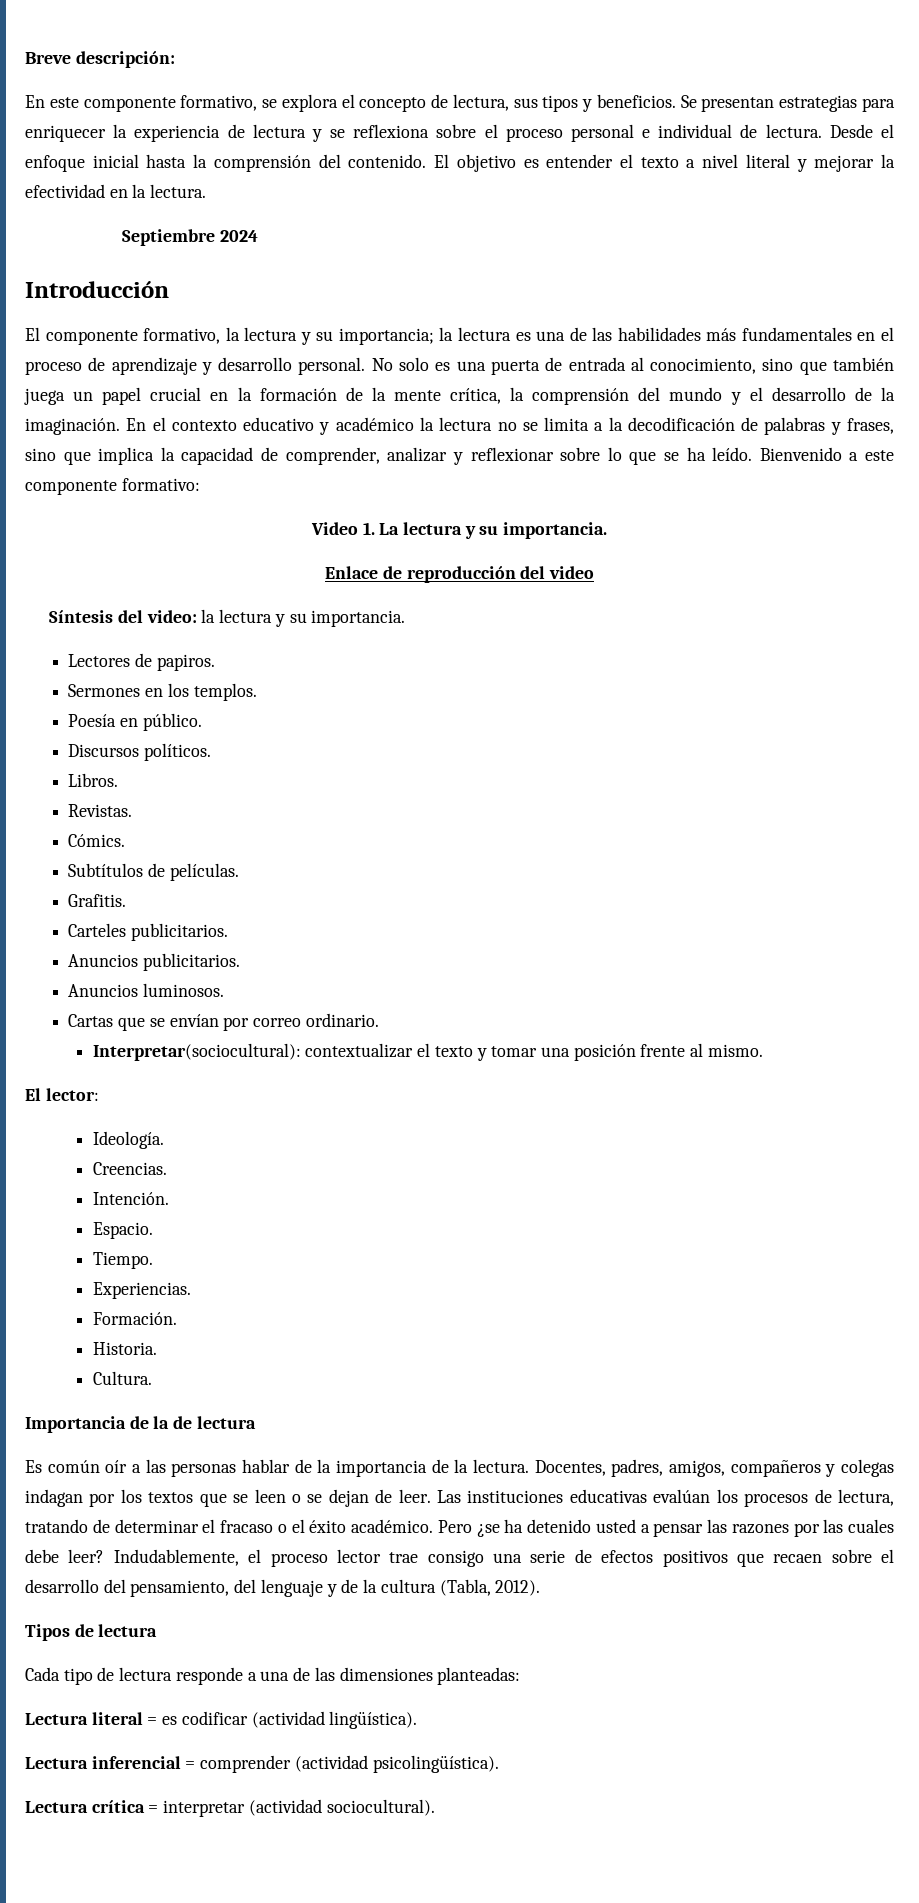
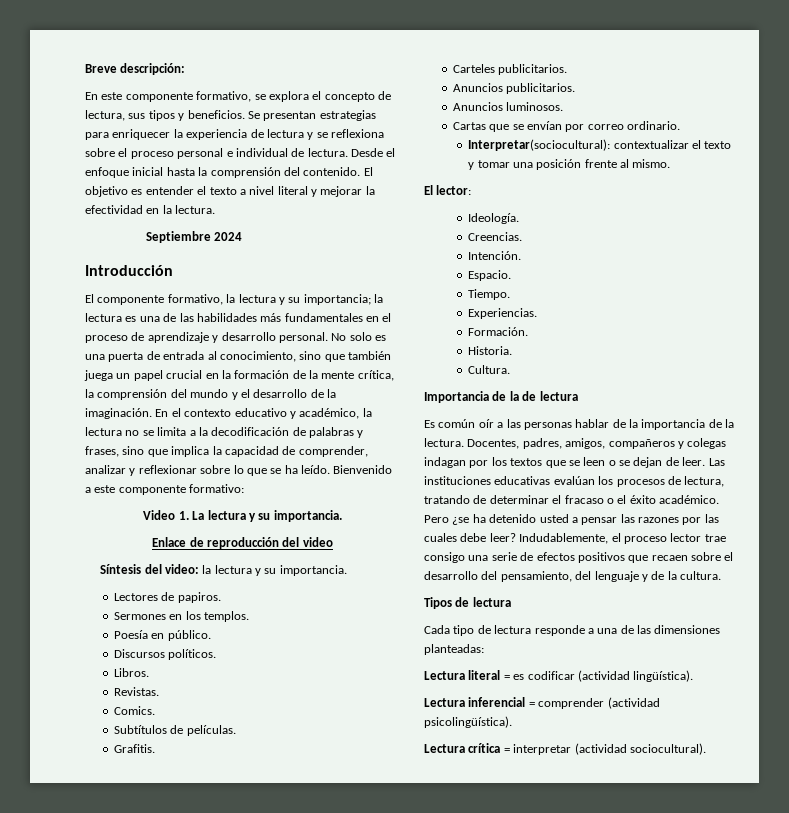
[335,417,414,431] académico -> [299,408,360,419] académico,
[68,834,126,847] Cómics. -> [113,706,155,715] Comics.
[380,1579,541,1596] cultura (Tabla, 2012). -> [680,571,721,580] cultura.

